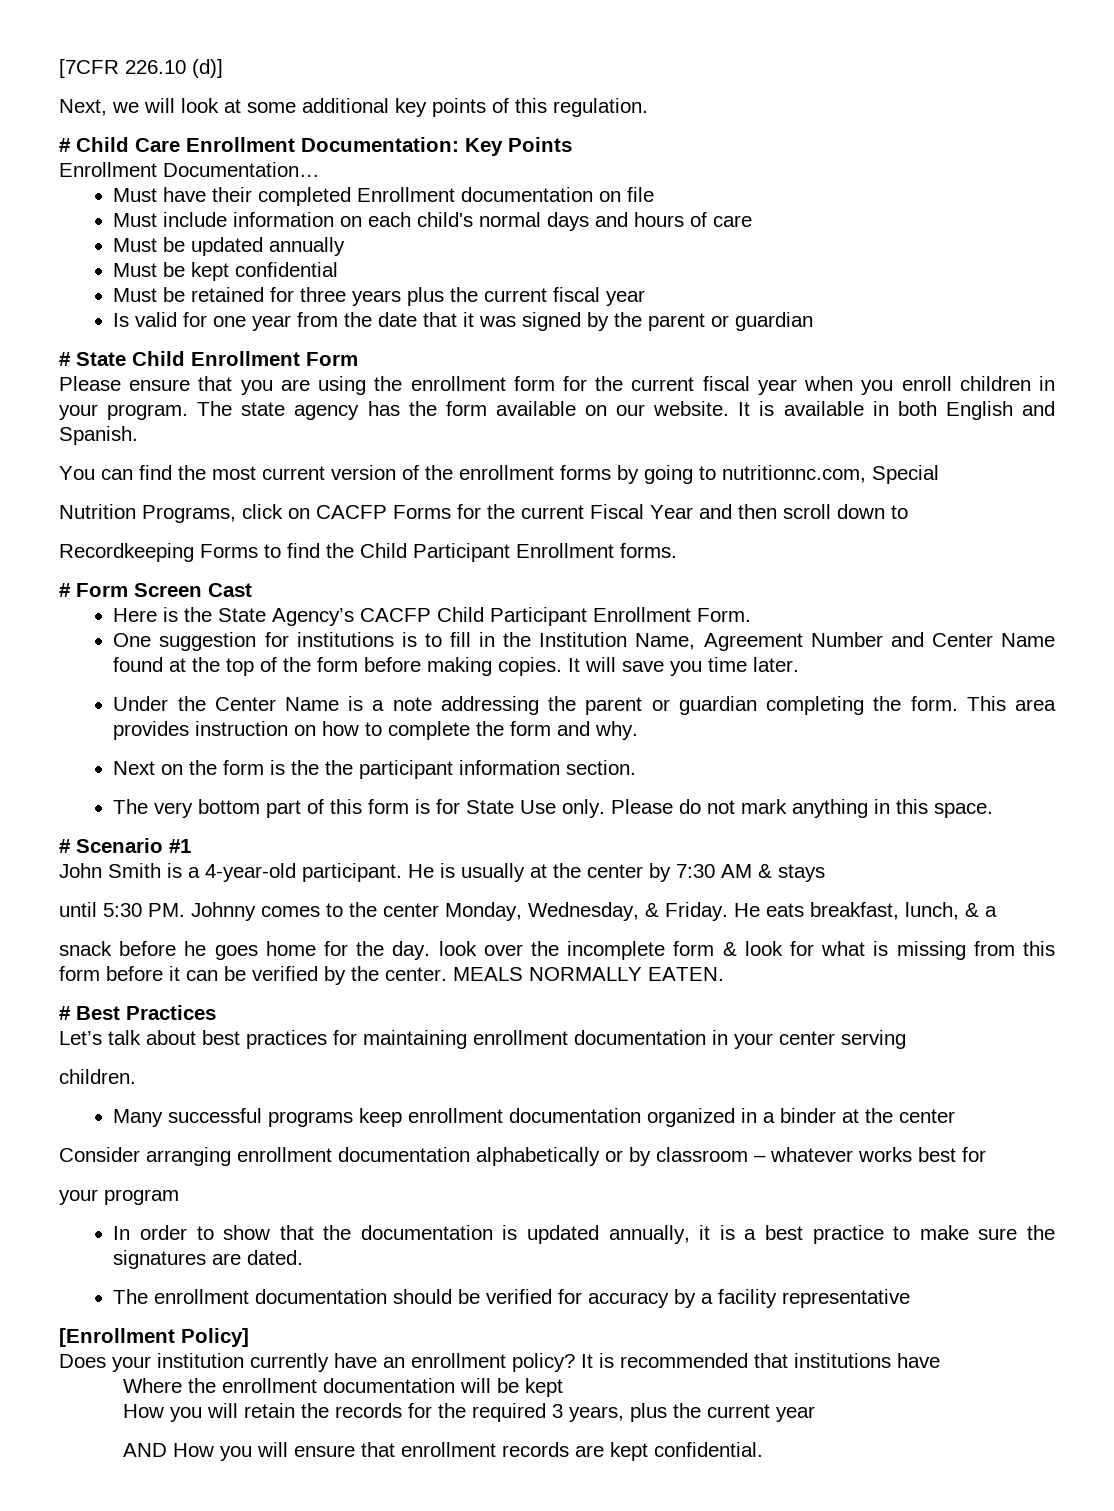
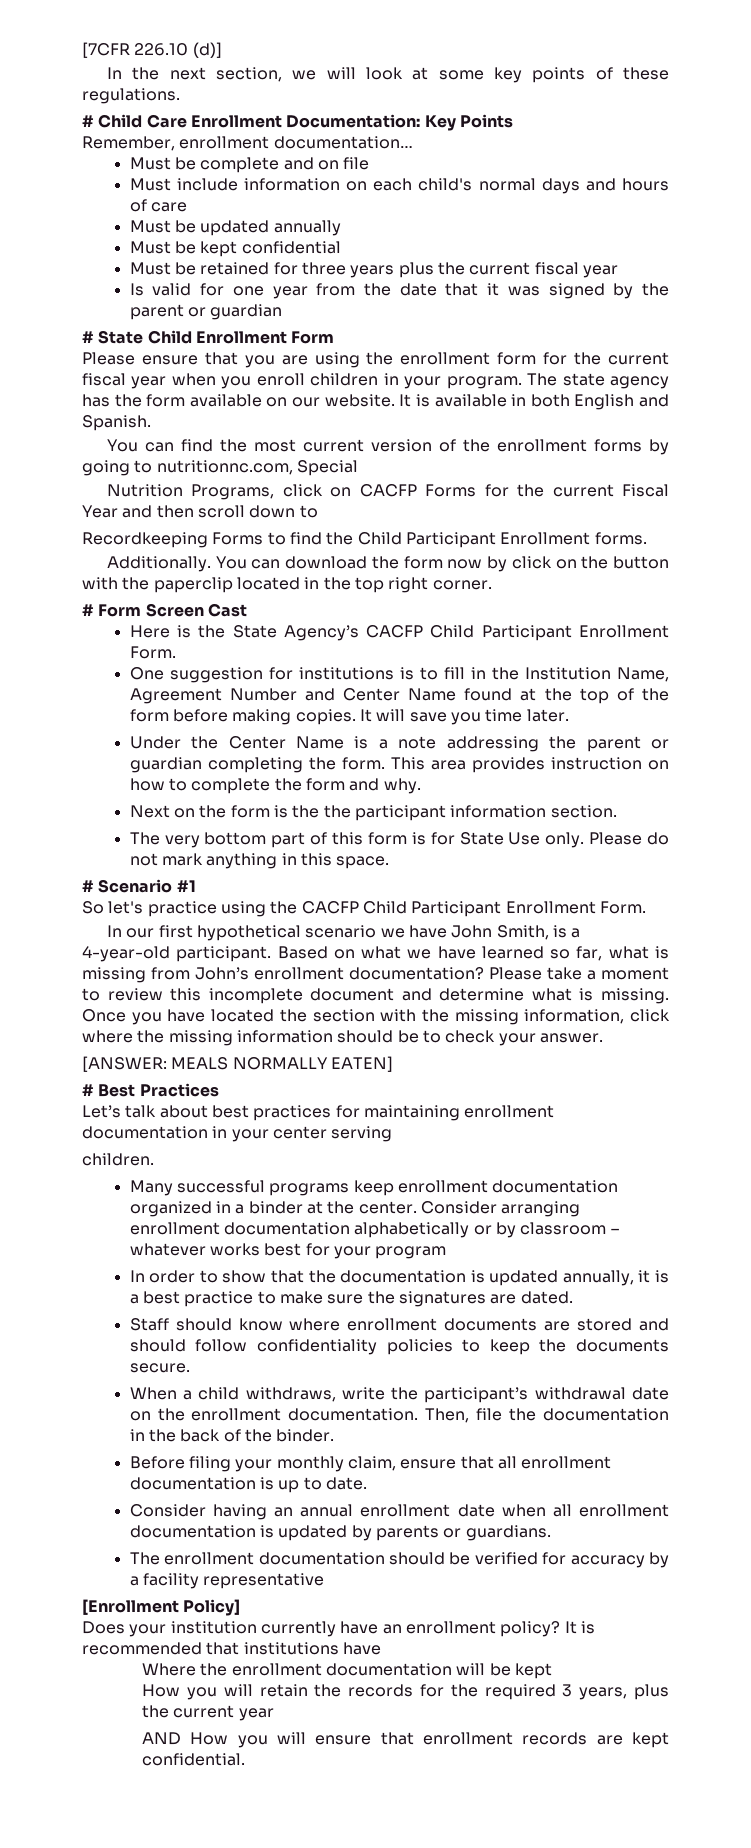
[59,99,107,116] Next, -> [107,67,283,82] In the next section,
[302,98,389,113] additional -> (484, 75) none
[515,98,648,117] this regulation. -> [623,67,669,80] [82,88,180,104] these regulations.
[59,162,320,177] [113,187,594,206] Enrollment Documentation… // Must have their completed Enrollment documentation -> [82,136,413,151] [129,157,314,173] Remember, enrollment documentation… // Must be complete and
(677, 550) none -> [107,556,669,572] [82,577,492,593] // Additionally. You can download the form now by click on the button with the paperclip located in the top right corner.
[59,863,825,882] [59,902,997,921] [59,941,1056,960] [59,966,447,985] John Smith is a 4-year-old participant. He is usually at the center by 7:30 AM & stays // until 5:30 PM. Johnny comes to the center Monday, Wednesday, & Friday. He eats breakfast, lunch, & a // snack before he goes home for the day. look over the incomplete form & look for what is missing from this form before it can be verified by the center. -> [82,901,646,917] [107,925,581,941] [82,946,669,962] [82,967,669,983] [82,988,669,1004] [82,1009,670,1025] [82,1030,603,1046] [82,1056,167,1072] So let's practice using the CACFP Child Participant Enrollment Form. // In our first hypothetical scenario we have John Smith, is a 4-year-old participant. Based on what we have learned so far, what is missing from John’s enrollment documentation? Please take a moment to review this incomplete document and determine what is missing. Once you have located the section with the missing information, click where the missing information should be to check your answer. // [ANSWER:
[648,967,724,981] EATEN. -> [330,1056,393,1072] EATEN]
[899,1109,956,1123] center // -> [358,1201,417,1214] center.
(986, 1154) // -> (330, 1249) none
(304, 1257) none -> [129,1318,669,1331] [129,1339,669,1355] [129,1363,190,1373] [129,1387,669,1403] [129,1408,669,1423] [129,1429,335,1442] [129,1456,612,1472] [129,1477,367,1493] [129,1504,669,1520] [129,1525,551,1541] // Staff should know where enrollment documents are stored and should follow confidentiality policies to keep the documents secure. // When a child withdraws, write the participant’s withdrawal date on the enrollment documentation. Then, file the documentation in the back of the binder. // Before filing your monthly claim, ensure that all enrollment documentation is up to date. // Consider having an annual enrollment date when all enrollment documentation is updated by parents or guardians.

